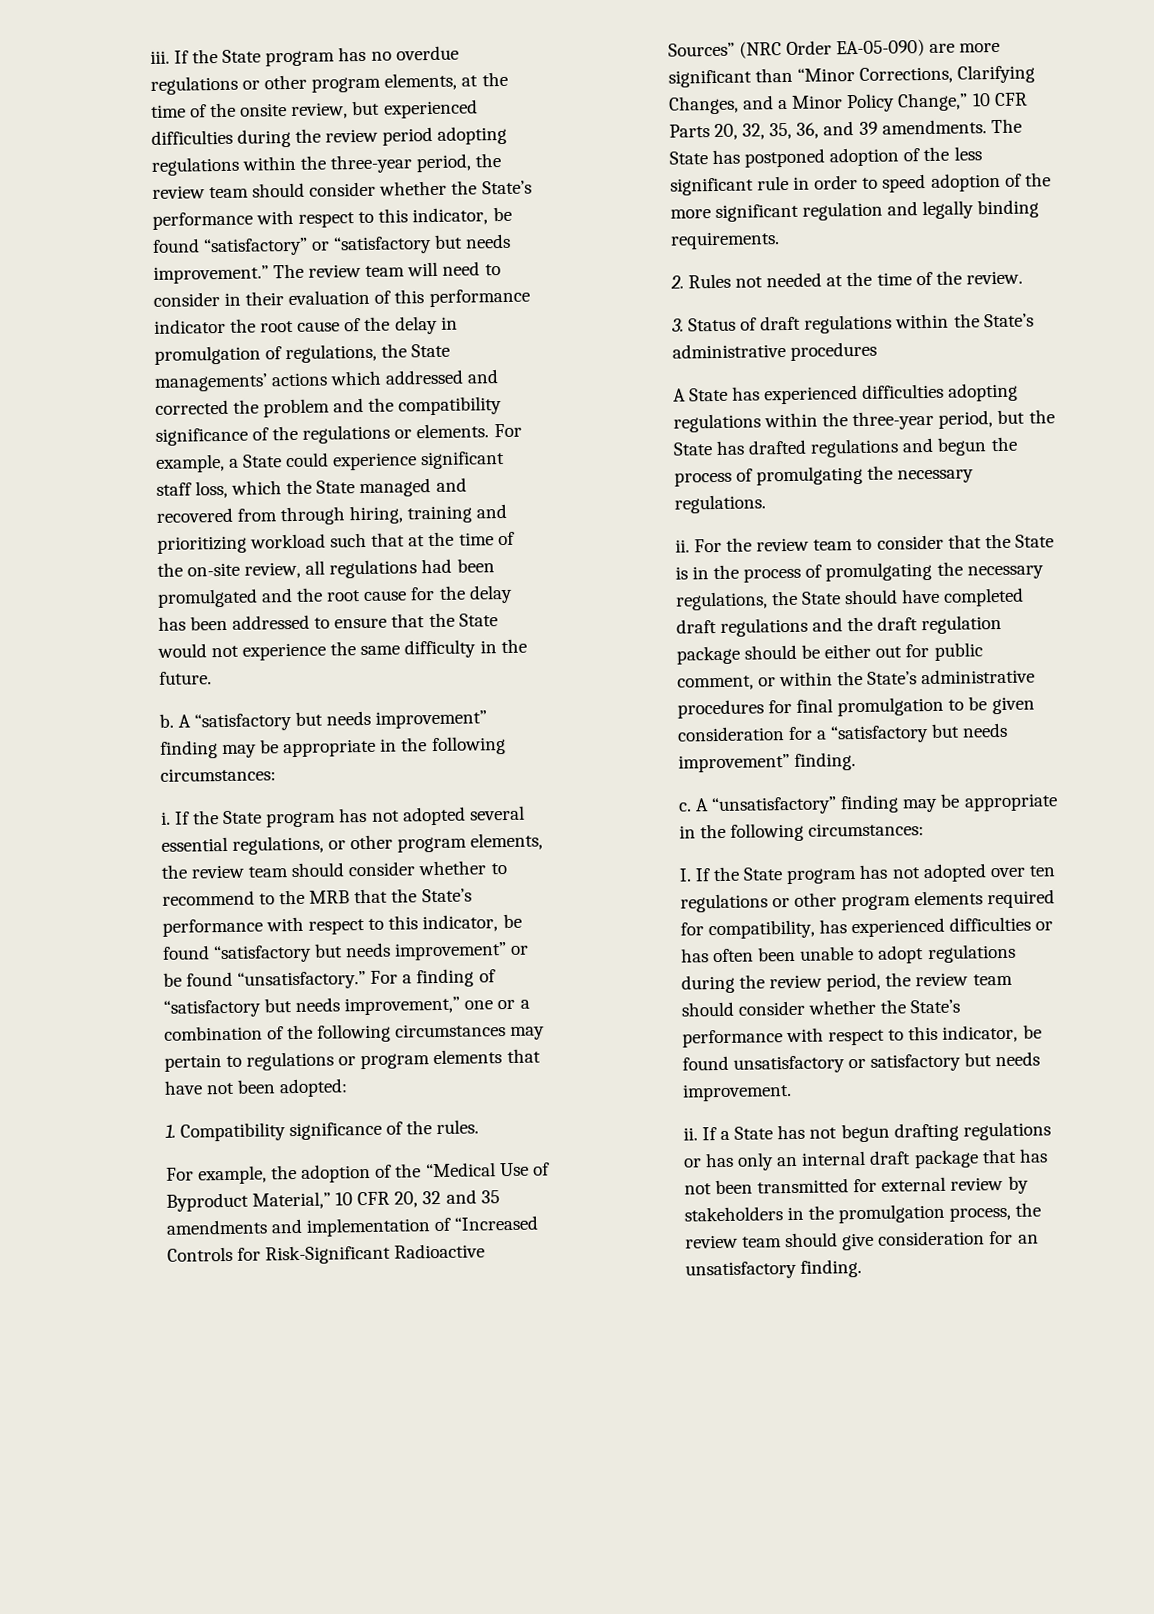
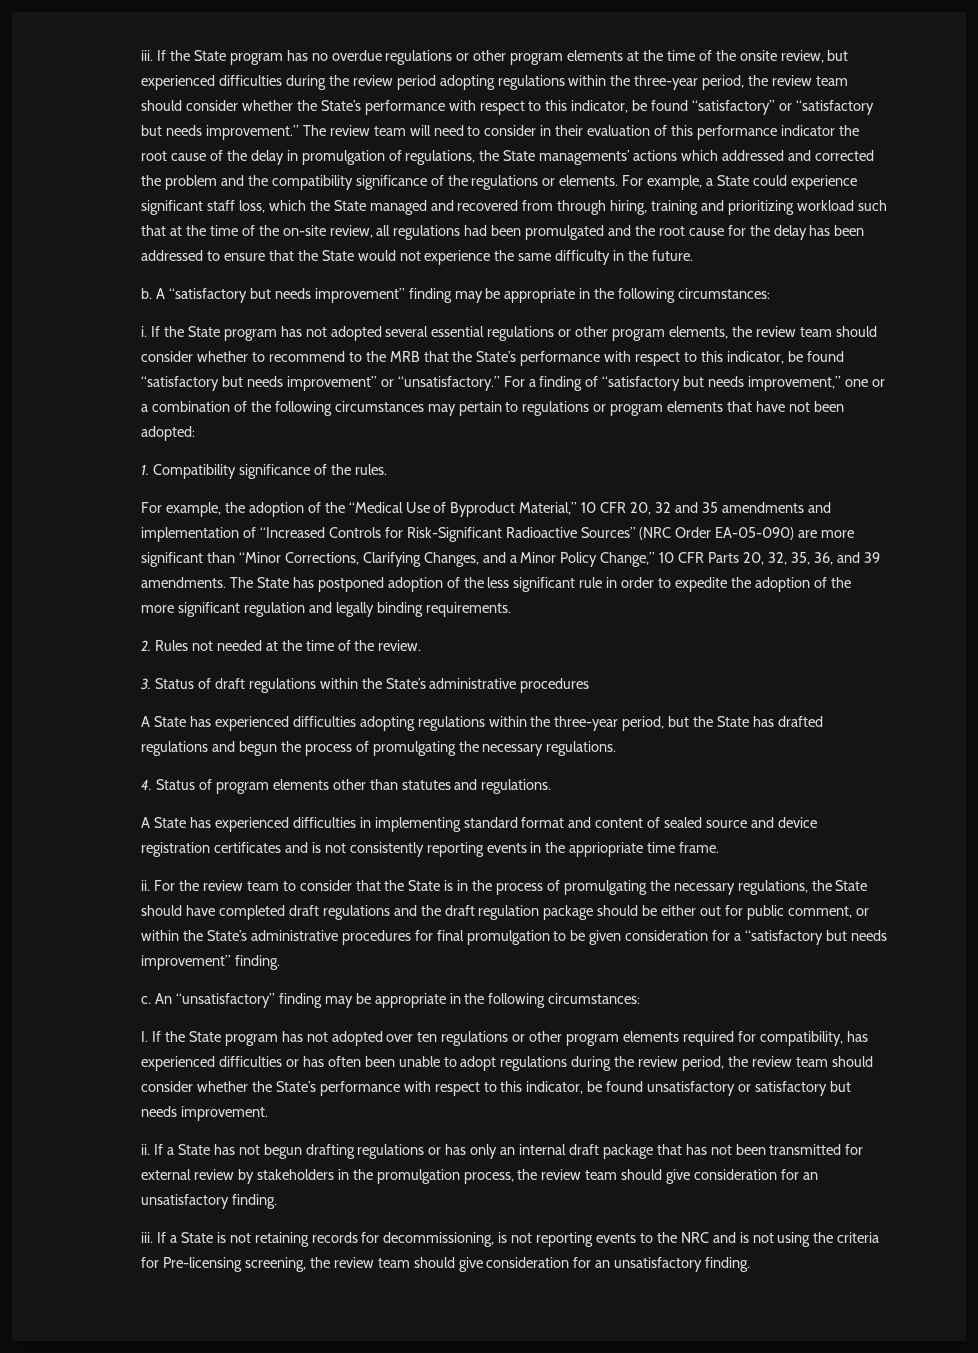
[384,72,458,91] elements, -> [567,50,624,61] elements
[231,835,324,855] regulations, -> [487,326,555,341] regulations
[162,971,233,987] be found -> (394, 383) none
[882,174,927,193] speed -> [674,577,751,592] expedite the
(766, 504) none -> [141,779,552,794] [141,817,817,832] [141,842,720,857] // 4. Status of program elements other than statutes and regulations. // A State has experienced difficulties in implementing standard format and content of sealed source and device registration certificates and is not consistently reporting events in the appriopriate time frame.
[694,798,709,812] A -> [155,993,173,1004] An
(862, 1268) none -> [141,1232,880,1247] [141,1257,751,1272] // iii. If a State is not retaining records for decommissioning, is not reporting events to the NRC and is not using the criteria for Pre-licensing screening, the review team should give consideration for an unsatisfactory finding.

